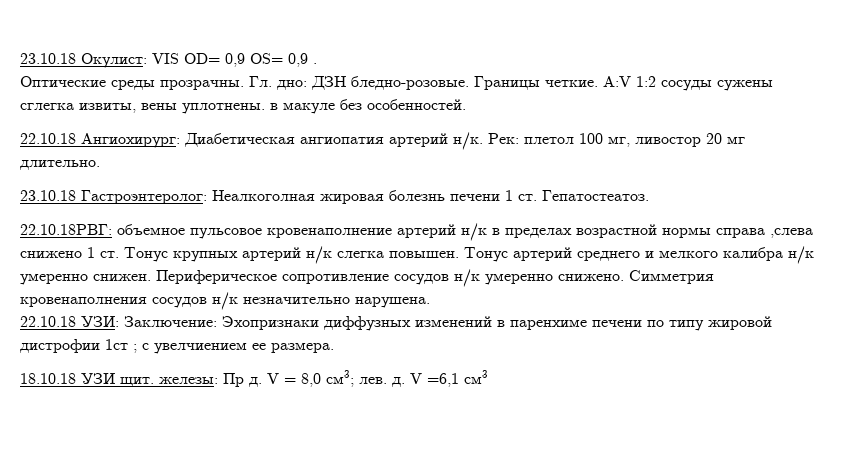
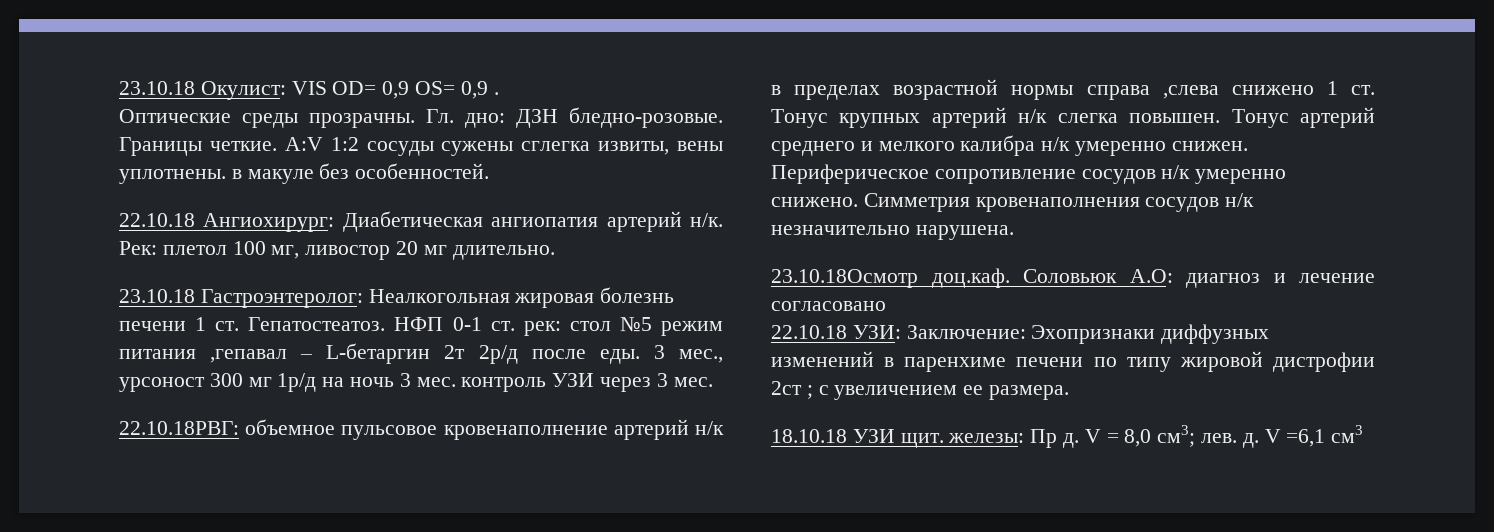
[212,190,315,201] Неалкоголная -> [368,289,510,303] Неалкогольная
(649, 195) none -> [394,317,724,336] [119,343,723,364] [119,373,713,392] НФП 0-1 ст. рек: стол №5 режим питания ,гепавал – L-бетаргин 2т 2р/д после еды. 3 мес., урсоност 300 мг 1р/д на ночь 3 мес. контроль УЗИ через 3 мес.
(430, 302) none -> [771,268,1375,288] [771,301,886,311] // 23.10.18Осмотр доц.каф. Соловьюк А.О: диагноз и лечение согласовано
[105,339,128,350] 1ст -> [771,381,802,395] 2ст
[154,342,247,354] увелчиением -> [834,385,958,400] увеличением

